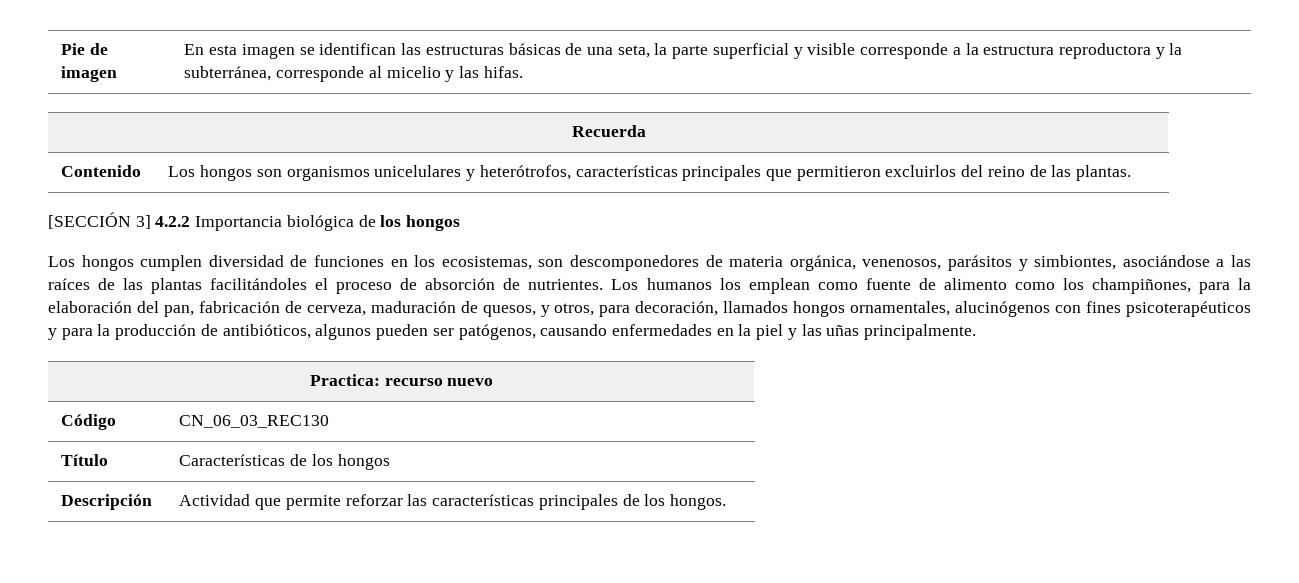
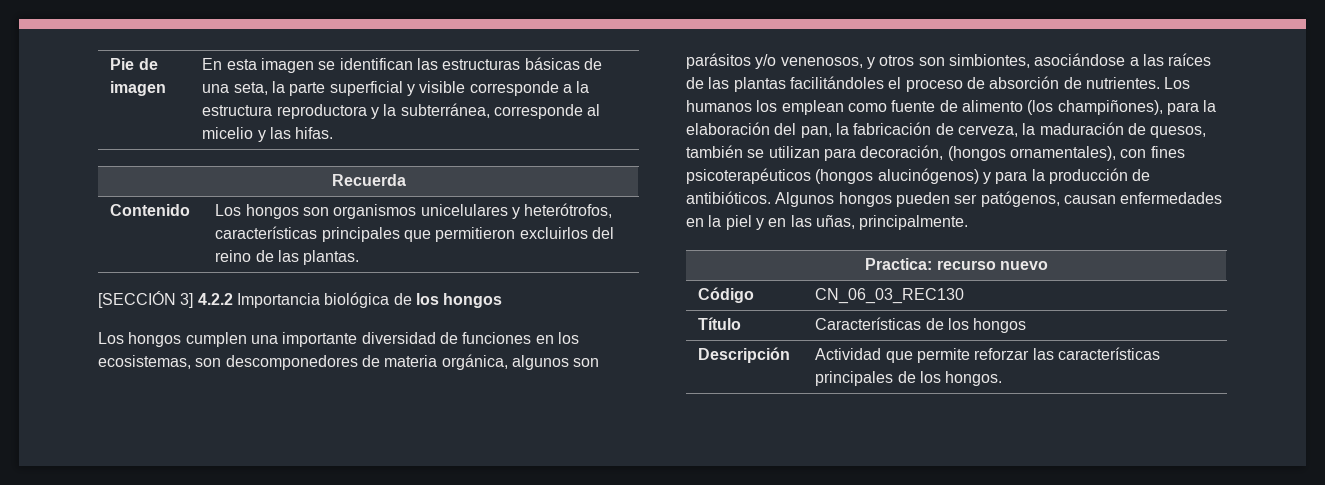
(203, 263) none -> [250,332,358,347] una importante
[862,255,1028,271] venenosos, parásitos y -> [511,355,600,370] [686,53,945,69] algunos son parásitos y/o venenosos, y otros son
[1014,278,1191,294] como los champiñones, -> [1027,100,1163,115] (los champiñones),
(194, 311) none -> [835,123,849,135] la
(366, 310) none -> [1022,123,1036,135] la
[540,301,1051,317] y otros, para decoración, llamados hongos ornamentales, alucinógenos -> [686,145,1116,161] también se utilizan para decoración, (hongos ornamentales),
(1251, 309) none -> [815,168,979,184] (hongos alucinógenos)
[222,324,372,340] antibióticos, algunos -> [686,191,892,207] antibióticos. Algunos hongos
[540,324,608,336] causando -> [1063,195,1116,204] causan
[801,324,860,336] las uñas -> [768,215,855,229] en las uñas,

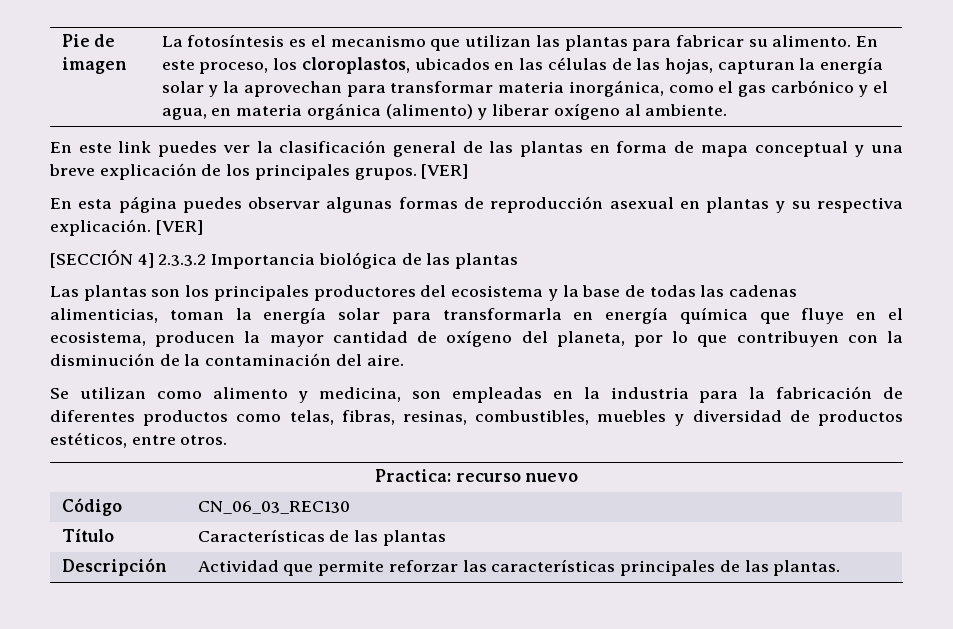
[202,57,602,73] [202,81,590,96] [202,103,601,119] [202,127,334,142] [331,174,406,186] [110,204,191,216] [215,203,613,219] [215,226,614,242] [215,250,360,265] En esta imagen se identifican las estructuras básicas de una seta, la parte superficial y visible corresponde a la estructura reproductora y la subterránea, corresponde al micelio y las hifas. // Recuerda // Contenido | Los hongos son organismos unicelulares y heterótrofos, características principales que permitieron excluirlos del reino de las plantas. -> [161,34,879,51] [161,57,884,74] [161,80,889,97] [161,103,728,120] [50,140,904,157] [49,163,469,180] [50,196,904,213] [50,219,203,236] La fotosíntesis es el mecanismo que utilizan las plantas para fabricar su alimento. En este proceso, los cloroplastos, ubicados en las células de las hojas, capturan la energía solar y la aprovechan para transformar materia inorgánica, como el gas carbónico y el agua, en materia orgánica (alimento) y liberar oxígeno al ambiente. // En este link puedes ver la clasificación general de las plantas en forma de mapa conceptual y una breve explicación de los principales grupos. [VER] // En esta página puedes observar algunas formas de reproducción asexual en plantas y su respectiva explicación. [VER]
[180,293,233,308] 3] 4.2.2 -> [137,253,207,268] 4] 2.3.3.2
[415,293,503,308] [98,332,579,347] [98,354,600,370] [686,53,1212,69] [686,76,1191,92] [686,100,1217,115] [686,122,1207,138] [686,145,1185,161] [686,168,1151,184] [686,191,1223,207] [686,215,969,230] los hongos // Los hongos cumplen una importante diversidad de funciones en los ecosistemas, son descomponedores de materia orgánica, algunos son parásitos y/o venenosos, y otros son simbiontes, asociándose a las raíces de las plantas facilitándoles el proceso de absorción de nutrientes. Los humanos los emplean como fuente de alimento (los champiñones), para la elaboración del pan, la fabricación de cerveza, la maduración de quesos, también se utilizan para decoración, (hongos ornamentales), con fines psicoterapéuticos (hongos alucinógenos) y para la producción de antibióticos. Algunos hongos pueden ser patógenos, causan enfermedades en la piel y en las uñas, principalmente. -> [426,253,519,269] [50,285,798,301] [50,307,903,324] [50,330,903,347] [50,353,404,366] [50,386,904,403] [50,410,903,426] [50,432,228,448] las plantas // Las plantas son los principales productores del ecosistema y la base de todas las cadenas alimenticias, toman la energía solar para transformarla en energía química que fluye en el ecosistema, producen la mayor cantidad de oxígeno del planeta, por lo que contribuyen con la disminución de la contaminación del aire. // Se utilizan como alimento y medicina, son empleadas en la industria para la fabricación de diferentes productos como telas, fibras, resinas, combustibles, muebles y diversidad de productos estéticos, entre otros.
[947,318,1027,333] los hongos -> [354,530,446,546] las plantas
[919,371,1003,386] los hongos. -> [744,560,841,576] las plantas.

